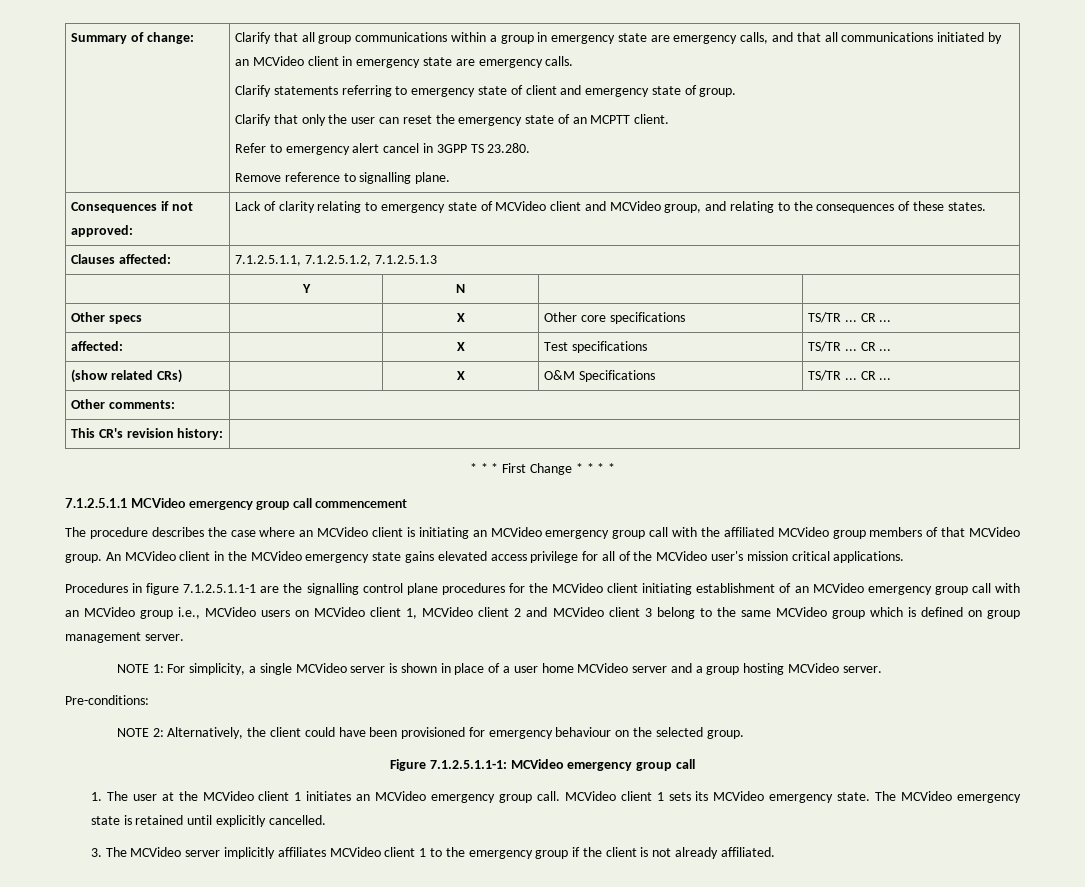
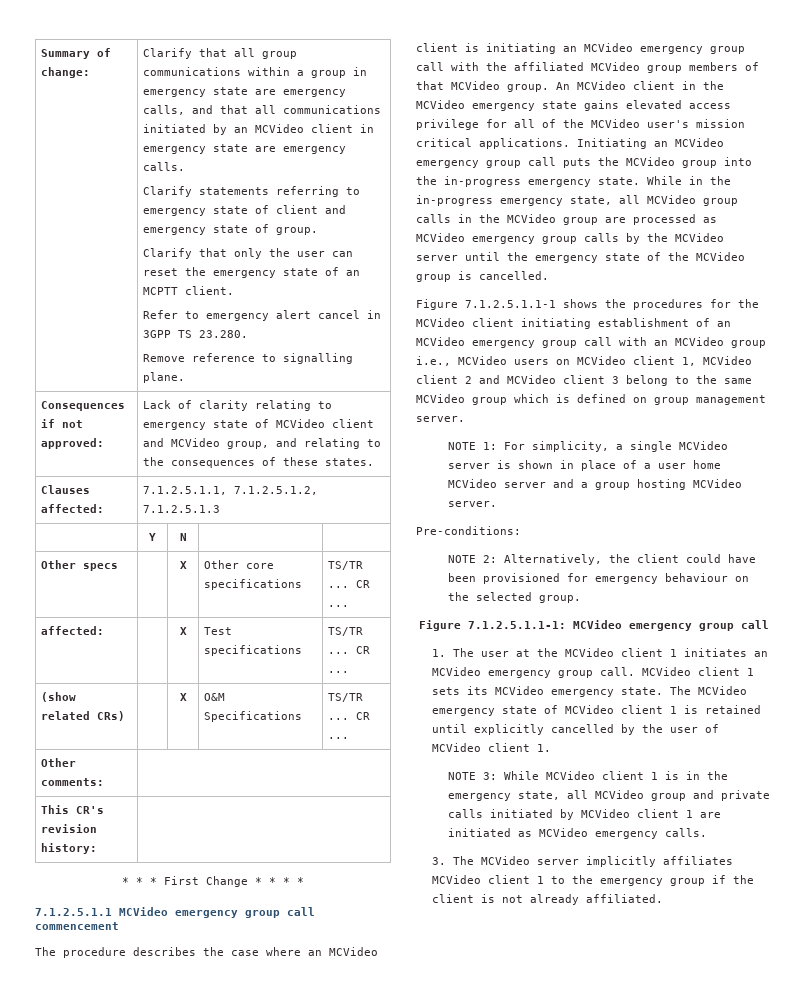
[65,583,438,595] // Procedures in figure 7.1.2.5.1.1-1 are the signalling control plane -> [577,138,724,149] [416,157,752,168] [416,176,731,187] [416,195,738,206] [416,214,717,225] [416,233,724,244] [416,252,745,263] [416,271,549,282] [416,299,626,310] Initiating an MCVideo emergency group call puts the MCVideo group into the in-progress emergency state. While in the in-progress emergency state, all MCVideo group calls in the MCVideo group are processed as MCVideo emergency group calls by the MCVideo server until the emergency state of the MCVideo group is cancelled. // Figure 7.1.2.5.1.1-1 shows the
[123,815,326,827] is retained until explicitly cancelled. -> [544,705,762,714] [432,724,720,735] [432,743,552,752] [448,771,729,780] [448,790,771,801] [448,809,722,820] [448,828,708,839] of MCVideo client 1 is retained until explicitly cancelled by the user of MCVideo client 1. // NOTE 3: While MCVideo client 1 is in the emergency state, all MCVideo group and private calls initiated by MCVideo client 1 are initiated as MCVideo emergency calls.

